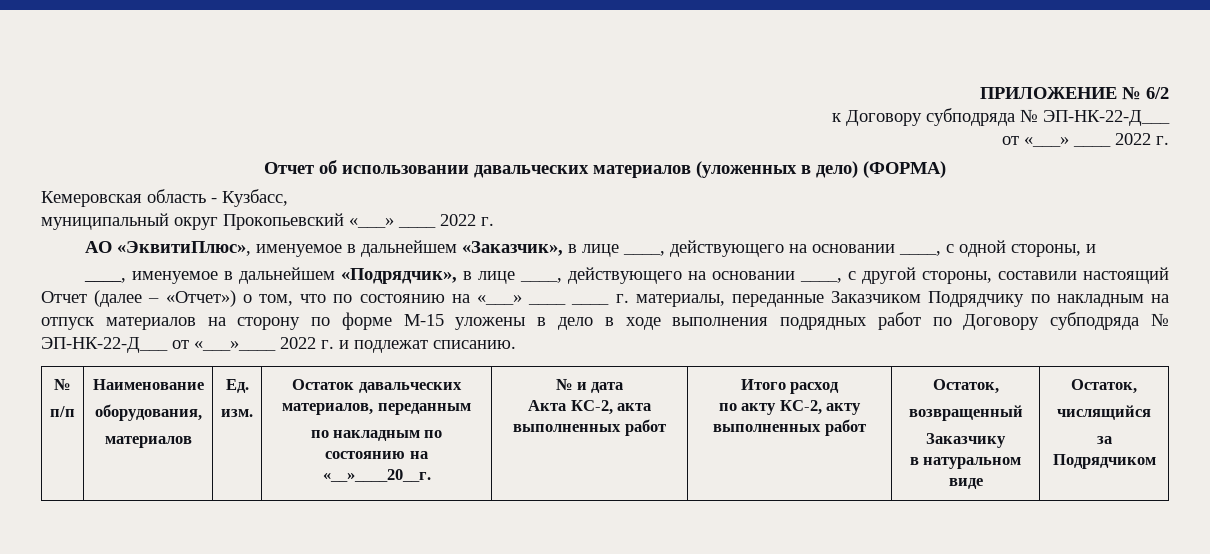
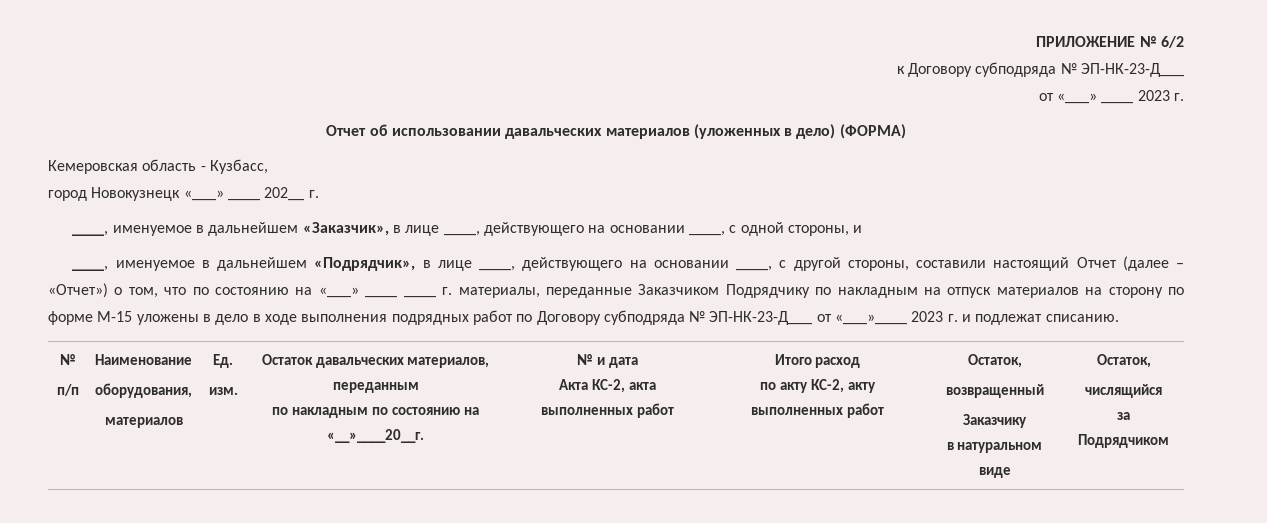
[1043,110,1170,126] ЭП-НК-22-Д___ -> [1081,63,1185,77] ЭП-НК-23-Д___
[1115,133,1151,145] 2022 -> [1137,90,1170,101] 2023
[41,213,436,230] [440,214,494,226] [85,241,252,256] муниципальный округ Прокопьевский «___» ____ 2022 г. // АО «ЭквитиПлюс», -> [48,187,319,201] [72,231,109,236] город Новокузнецк «___» ____ 202__ г. // ____,
[41,337,168,353] ЭП-НК-22-Д___ -> [709,311,813,325] ЭП-НК-23-Д___
[280,337,316,349] 2022 -> [911,311,944,322] 2023

